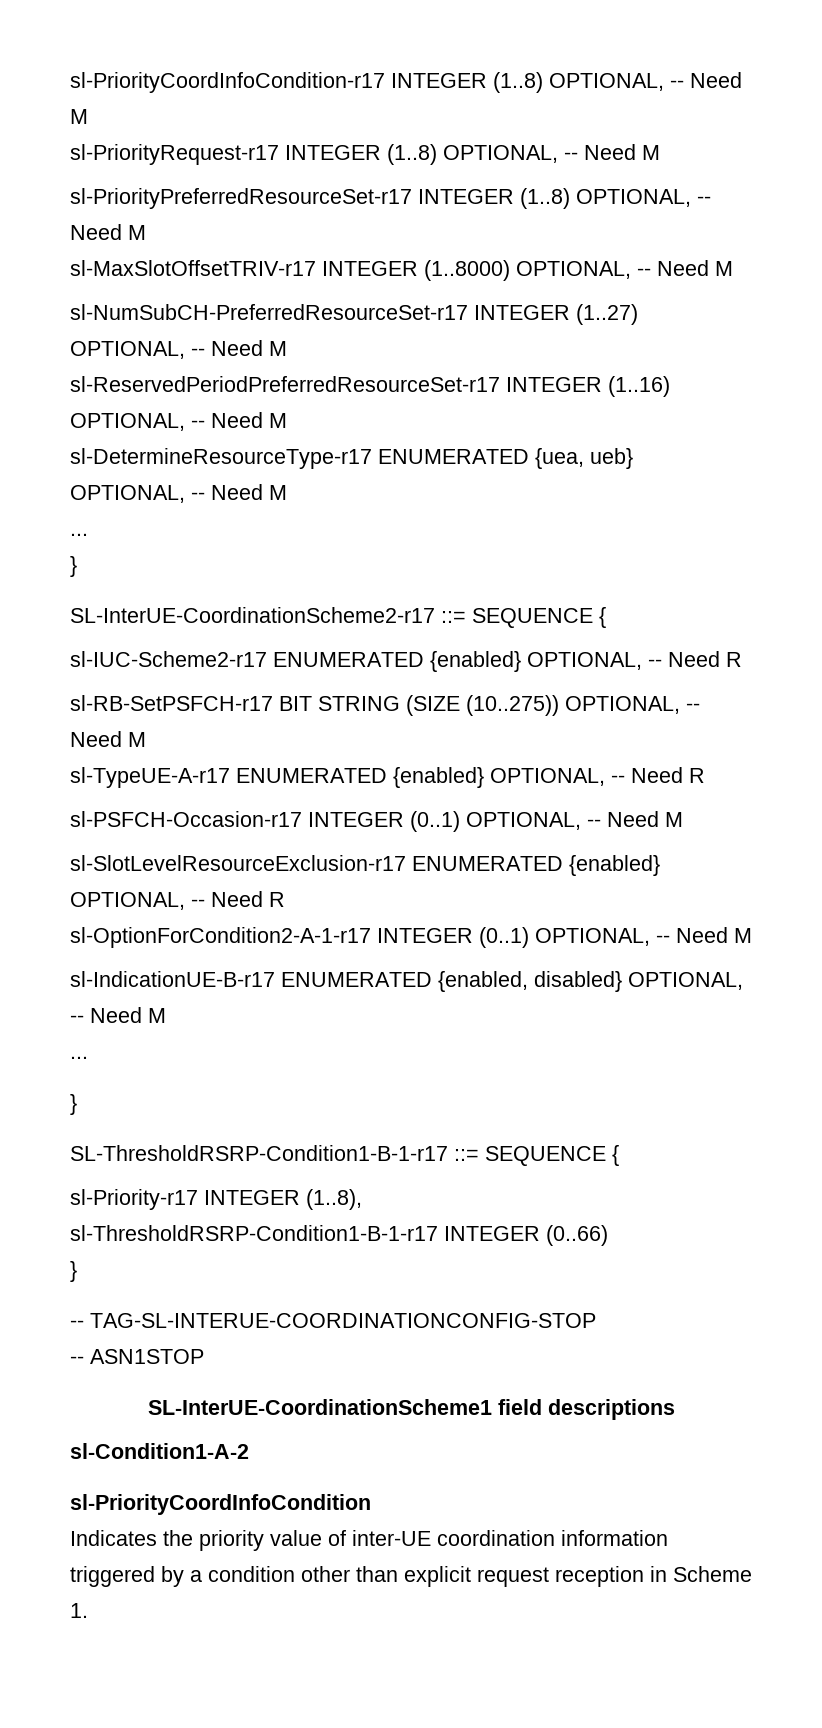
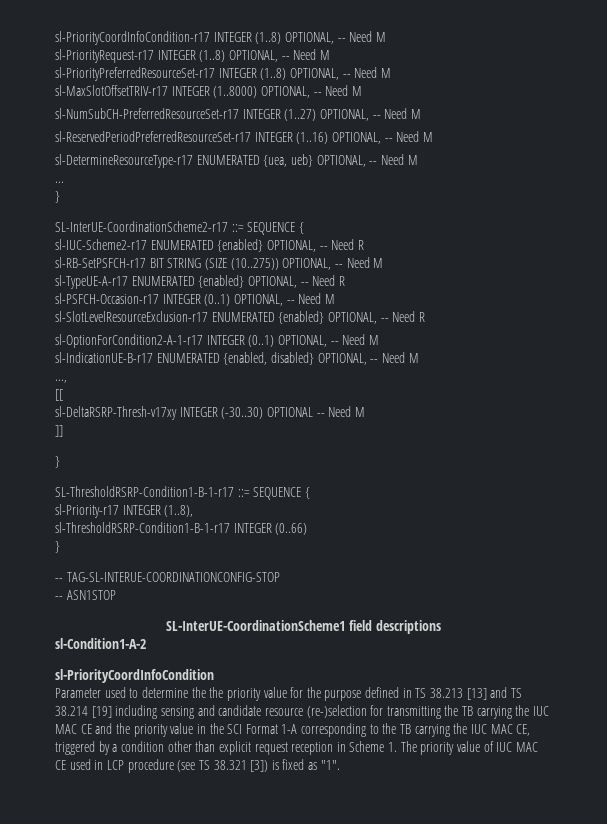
[70,1056,88,1059] ... -> [55,379,67,383] [55,389,63,401] [55,406,365,420] [55,425,63,437] ..., // [[ // sl-DeltaRSRP-Thresh-v17xy INTEGER (-30..30) OPTIONAL -- Need M // ]]
[70,1530,668,1551] Indicates the priority value of inter-UE coordination information -> [55,687,522,701] [55,705,550,719] [55,723,531,737] Parameter used to determine the the priority value for the purpose defined in TS 38.213 [13] and TS 38.214 [19] including sensing and candidate resource (re-)selection for transmitting the TB carrying the IUC MAC CE and the priority value in the SCI Format 1-A corresponding to the TB carrying the IUC MAC CE,
(88, 1610) none -> [400,741,538,755] [55,759,340,773] The priority value of IUC MAC CE used in LCP procedure (see TS 38.321 [3]) is fixed as "1".

